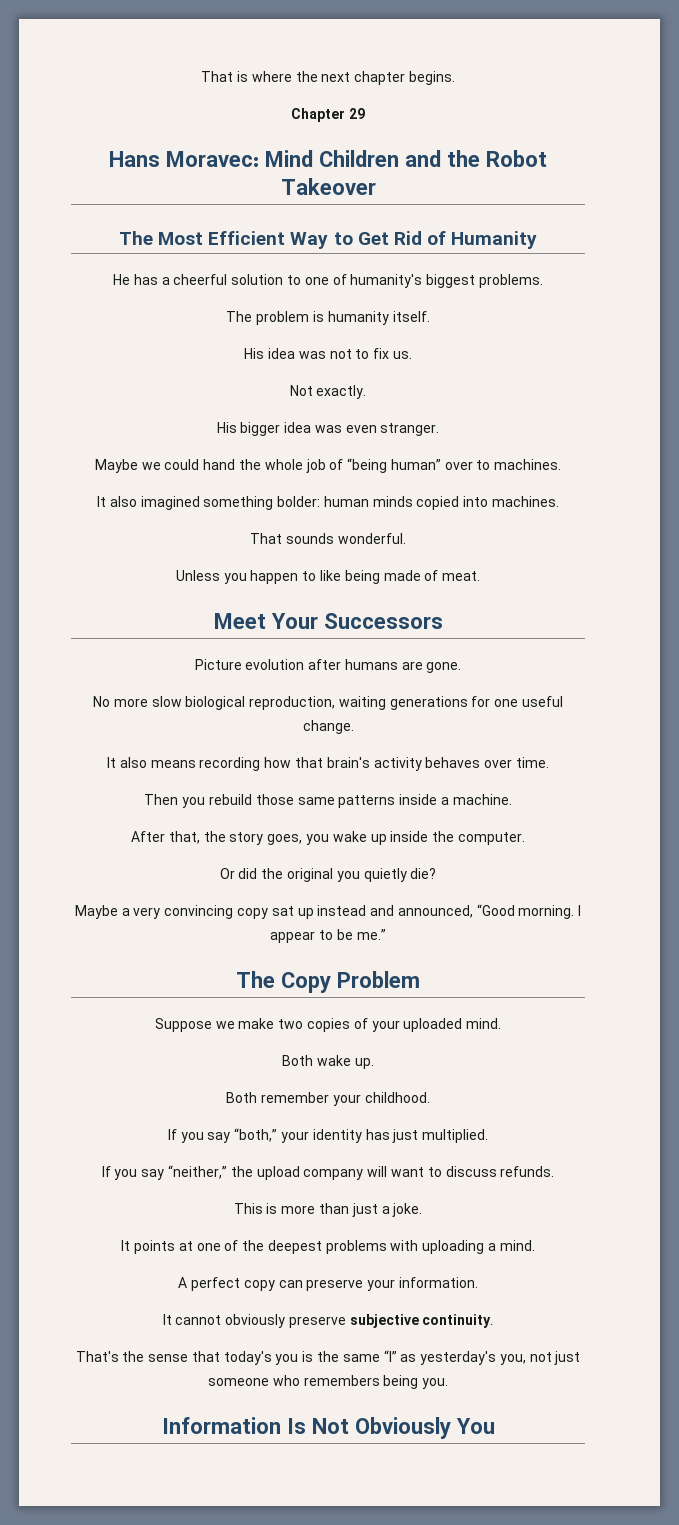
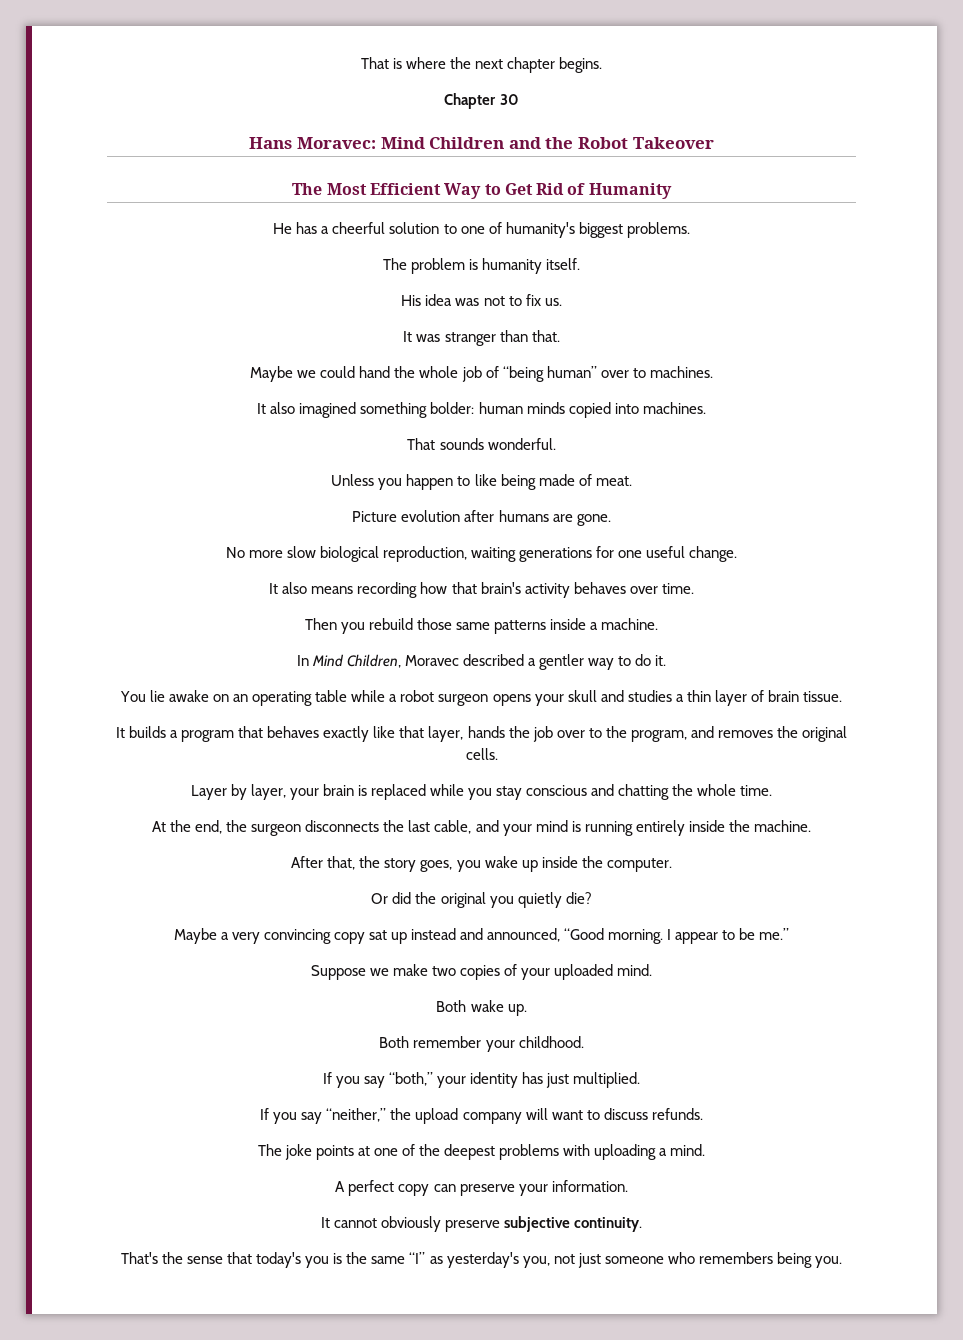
[348,108,365,119] 29 -> [499,94,519,105] 30
[289,385,367,399] [216,422,440,436] Not exactly. // His bigger idea was even stranger. -> [403,330,560,346] It was stranger than that.
[213,613,443,629] // Meet Your Successors -> (632, 481) none
(512, 799) none -> [296,654,667,670] [119,690,843,706] [116,726,847,742] [465,748,498,760] [190,784,773,800] [152,820,811,836] // In Mind Children, Moravec described a gentler way to do it. // You lie awake on an operating table while a robot surgeon opens your skull and studies a thin layer of brain tissue. // It builds a program that behaves exactly like that layer, hands the job over to the program, and removes the original cells. // Layer by layer, your brain is replaced while you stay conscious and chatting the whole time. // At the end, the surgeon disconnects the last cable, and your mind is running entirely inside the machine.
[236,971,420,993] // The Copy Problem -> (790, 934) none
[233,1203,423,1217] [121,1240,131,1251] This is more than just a joke. // It -> [257,1144,312,1160] The joke
[161,1417,495,1439] // Information Is Not Obviously You -> (842, 1262) none

